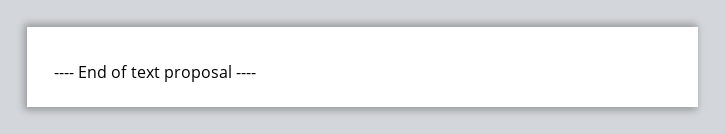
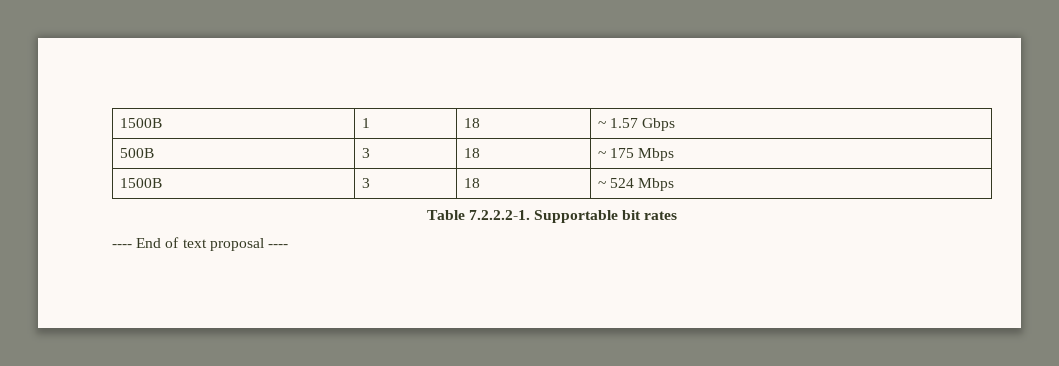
(54, 75) none -> [119,118,162,128] [361,118,370,128] [463,118,480,128] [597,118,676,131] [119,148,154,158] [361,148,370,158] [463,148,480,158] [597,148,675,161] [119,178,162,188] [361,178,370,188] [463,178,480,188] [597,178,675,191] [426,210,678,223] 1500B | 1 | 18 | ~ 1.57 Gbps // 500B | 3 | 18 | ~ 175 Mbps // 1500B | 3 | 18 | ~ 524 Mbps // Table 7.2.2.2-1. Supportable bit rates //

